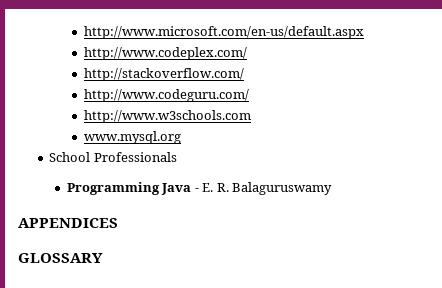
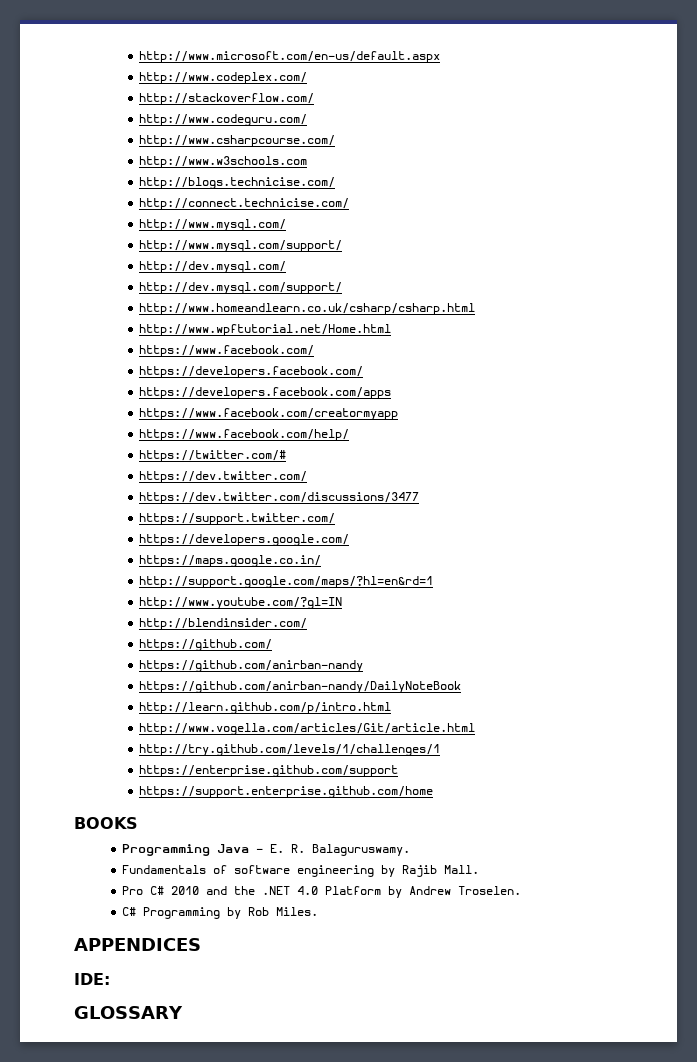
(249, 95) none -> [138,135,335,147] // http://www.csharpcourse.com/
[83,131,181,144] [49,152,177,162] www.mysql.org // School Professionals -> [138,177,335,189] [138,198,349,210] [138,219,286,231] [138,240,342,252] [138,261,286,273] [138,282,342,294] [138,303,475,315] [138,324,391,336] [138,345,314,357] [138,366,363,378] [138,387,391,399] [138,408,398,420] [138,429,349,441] [138,450,286,462] [138,471,307,483] [138,492,419,504] [138,513,335,525] [138,534,349,546] [138,555,321,567] [138,576,433,588] [138,597,342,609] [138,618,307,630] [138,639,272,651] [138,660,363,672] [138,681,461,693] [138,702,391,714] [138,723,475,735] [138,744,440,756] [138,765,398,777] [138,786,433,798] [74,817,138,829] http://blogs.technicise.com/ // http://connect.technicise.com/ // http://www.mysql.com/ // http://www.mysql.com/support/ // http://dev.mysql.com/ // http://dev.mysql.com/support/ // http://www.homeandlearn.co.uk/csharp/csharp.html // http://www.wpftutorial.net/Home.html // https://www.facebook.com/ // https://developers.facebook.com/ // https://developers.facebook.com/apps // https://www.facebook.com/creatormyapp // https://www.facebook.com/help/ // https://twitter.com/# // https://dev.twitter.com/ // https://dev.twitter.com/discussions/3477 // https://support.twitter.com/ // https://developers.google.com/ // https://maps.google.co.in/ // http://support.google.com/maps/?hl=en&rd=1 // http://www.youtube.com/?gl=IN // http://blendinsider.com/ // https://github.com/ // https://github.com/anirban-nandy // https://github.com/anirban-nandy/DailyNoteBook // http://learn.github.com/p/intro.html // http://www.vogella.com/articles/Git/article.html // http://try.github.com/levels/1/challenges/1 // https://enterprise.github.com/support // https://support.enterprise.github.com/home // BOOKS
[232,182,333,195] Balaguruswamy -> [311,844,410,856] [121,865,479,877] [121,886,521,898] [121,907,318,919] Balaguruswamy. // Fundamentals of software engineering by Rajib Mall. // Pro C# 2010 and the .NET 4.0 Platform by Andrew Troselen. // C# Programming by Rob Miles.
(118, 223) none -> [74,973,110,985] // IDE:

